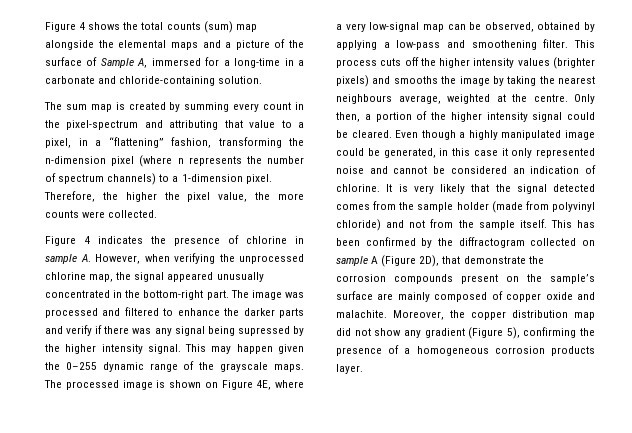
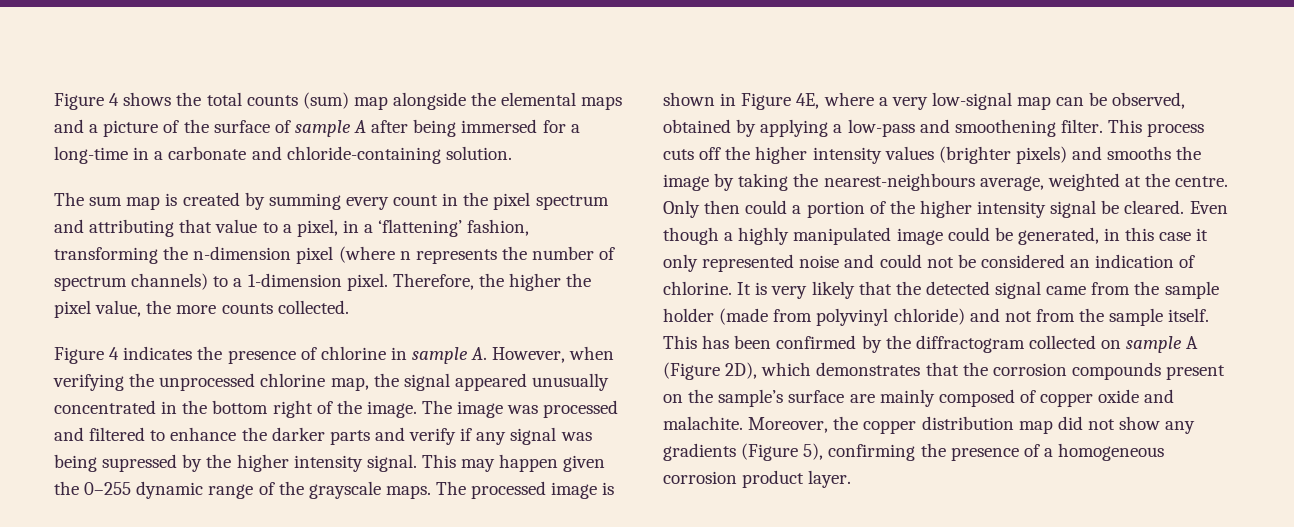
[100,58,148,68] Sample A, -> [294,119,457,137] sample A after being
[66,120,139,130] pixel-spectrum -> [493,192,609,210] pixel spectrum
[108,137,164,148] “flattening” -> [378,219,463,237] ‘flattening’
[82,211,106,218] were -> (273, 308) none
[143,290,229,300] bottom-right part. -> [212,400,417,418] bottom right of the image.
[104,326,152,334] there was -> (473, 434) none
(205, 331) none -> [560,432,592,441] was
[204,382,218,388] on -> [720,93,737,106] in
[558,76,595,84] [336,94,392,104] nearest neighbours -> [823,173,975,191] nearest-neighbours
[336,112,360,122] then, -> [704,200,788,214] then could
[567,112,595,120] could -> (1097, 209) none
[393,166,428,174] cannot -> [879,254,954,268] could not
[516,184,595,194] [336,204,370,210] signal detected comes -> [925,281,1087,299] detected signal came
[442,256,526,264] that demonstrate -> [761,362,959,376] which demonstrates that
[424,328,465,338] gradient -> [663,443,736,461] gradients
[551,346,595,356] products -> [742,470,805,488] product

